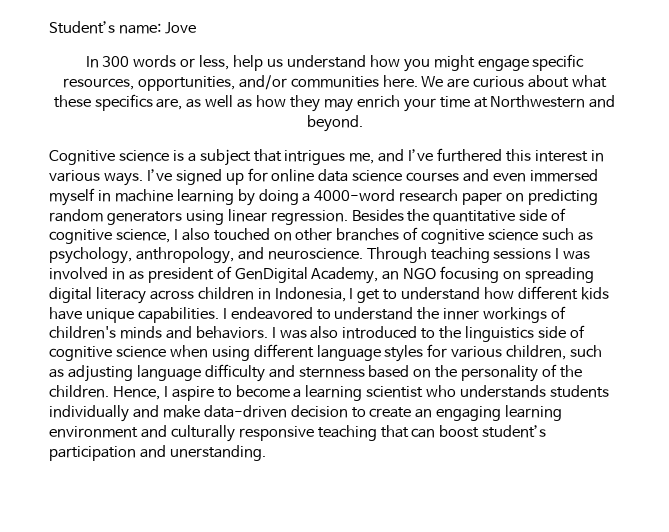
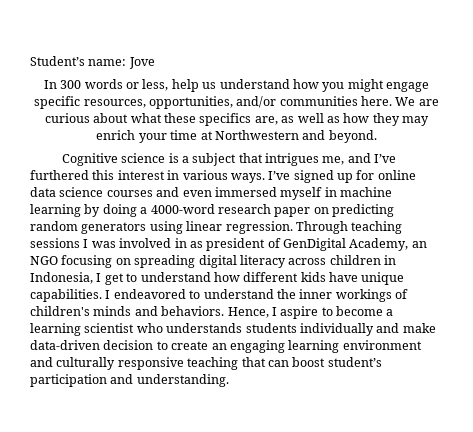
[351,208,567,225] [49,227,593,244] [49,247,363,264] Besides the quantitative side of cognitive science, I also touched on other branches of cognitive science such as psychology, anthropology, and neuroscience. -> (293, 227) none
[271,325,585,342] [49,344,603,362] [49,364,583,382] [49,385,109,398] I was also introduced to the linguistics side of cognitive science when using different language styles for various children, such as adjusting language difficulty and sternness based on the personality of the children. -> (225, 311) none
[169,445,266,461] unerstanding. -> [136,374,229,387] understanding.

